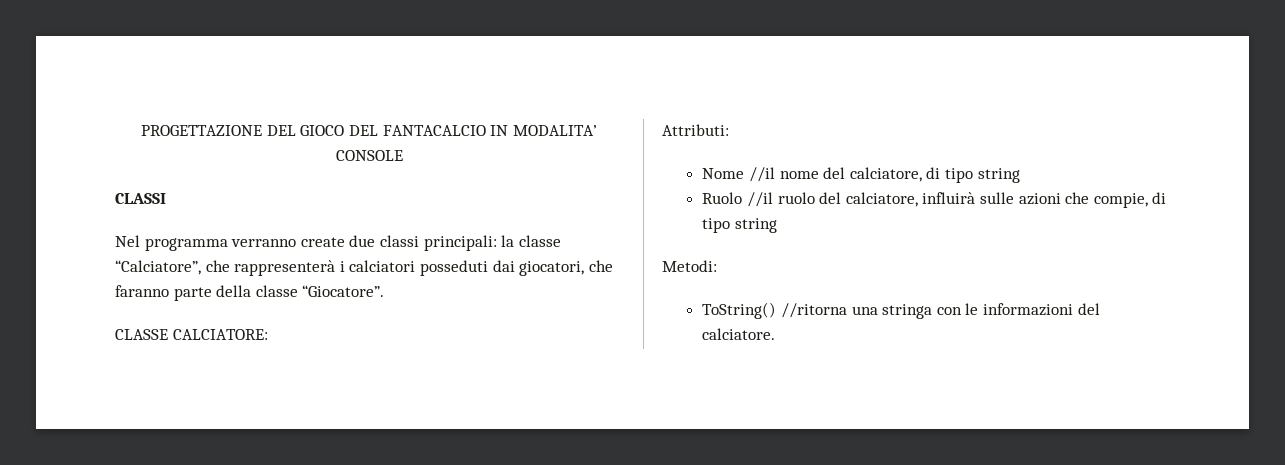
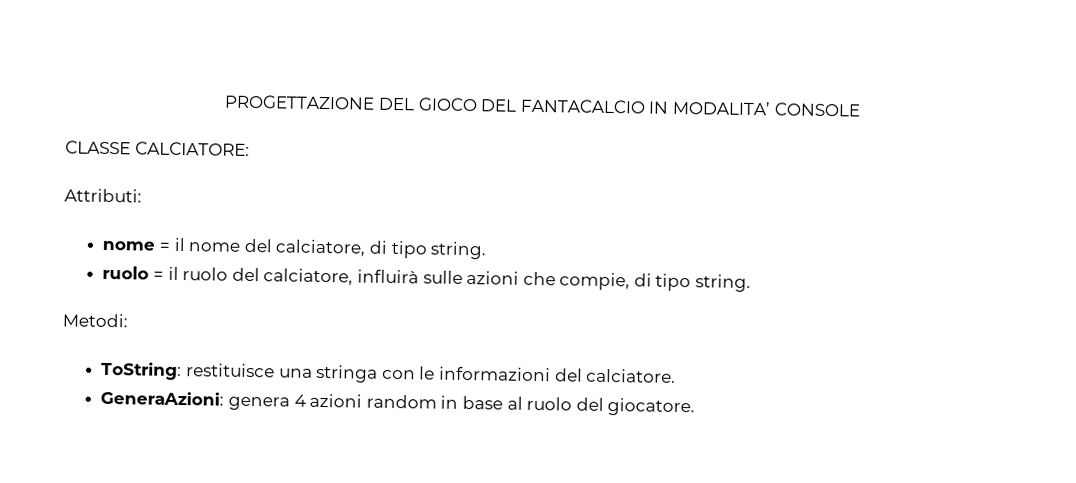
[115,193,166,204] [115,235,561,251] [115,260,613,276] [115,285,385,301] // CLASSI // Nel programma verranno create due classi principali: la classe “Calciatore”, che rappresenterà i calciatori posseduti dai giocatori, che faranno parte della classe “Giocatore”. -> (860, 109) none
[702,167,776,182] Nome //il -> [102,237,186,252] nome = il
[977,168,1020,183] [702,192,774,207] string // Ruolo //il -> [430,241,487,260] [102,265,179,280] string. // ruolo = il
[735,218,778,233] string -> [695,274,752,292] string.
[702,302,848,319] ToString() //ritorna -> [101,361,275,381] ToString: restituisce
(776, 334) none -> [100,390,696,417] // GeneraAzioni: genera 4 azioni random in base al ruolo del giocatore.

